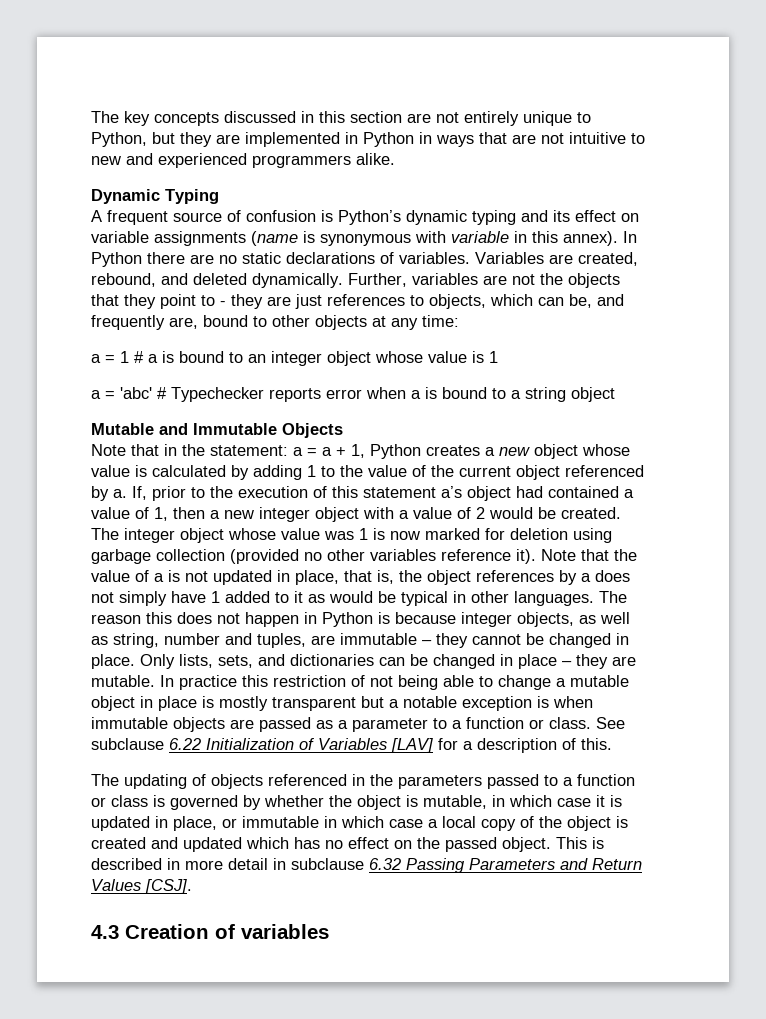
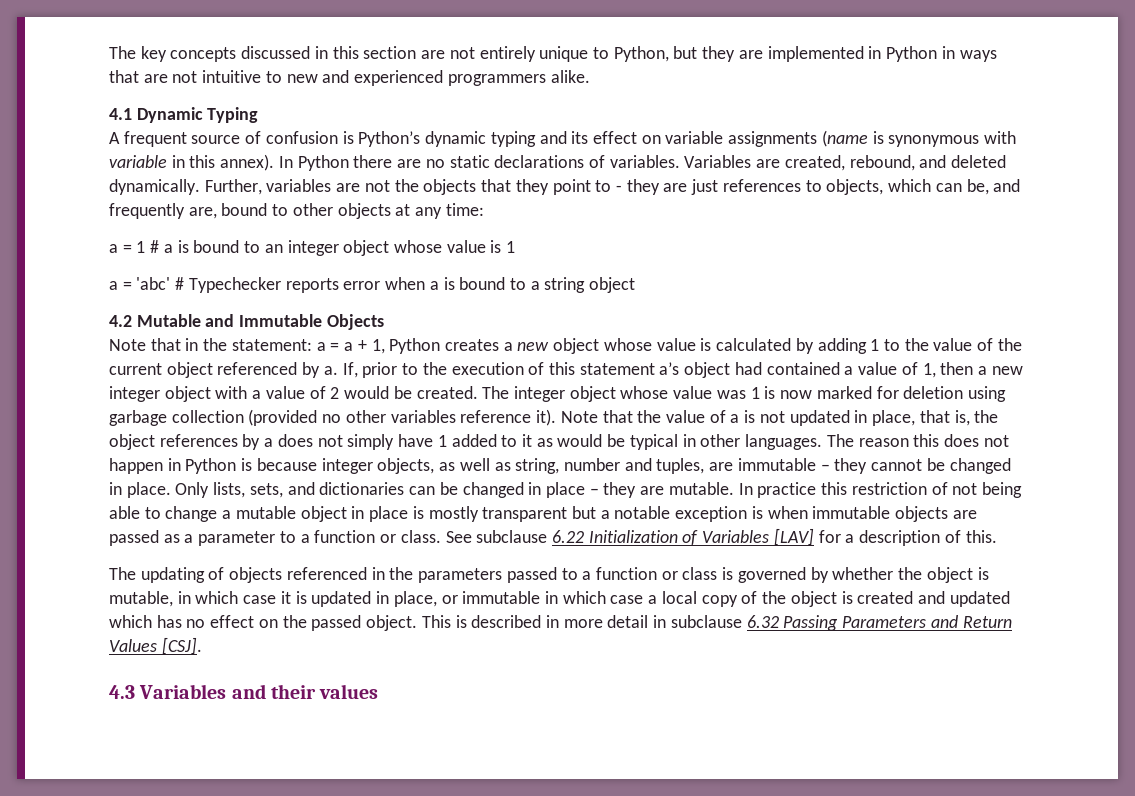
(395, 159) none -> [109,108,132,120] 4.1
(615, 394) none -> [109,315,132,327] 4.2
[125,924,329,939] Creation of variables -> [139,684,379,699] Variables and their values

